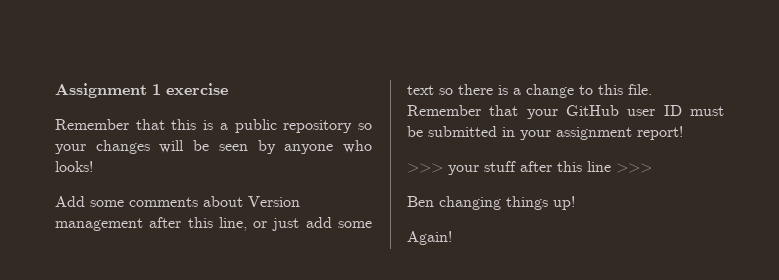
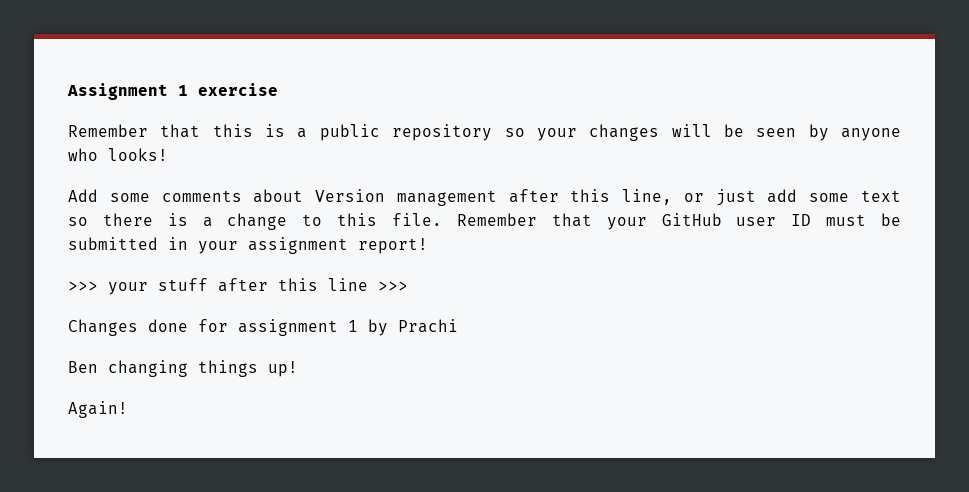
(652, 168) none -> [68,319,458,336] // Changes done for assignment 1 by Prachi

